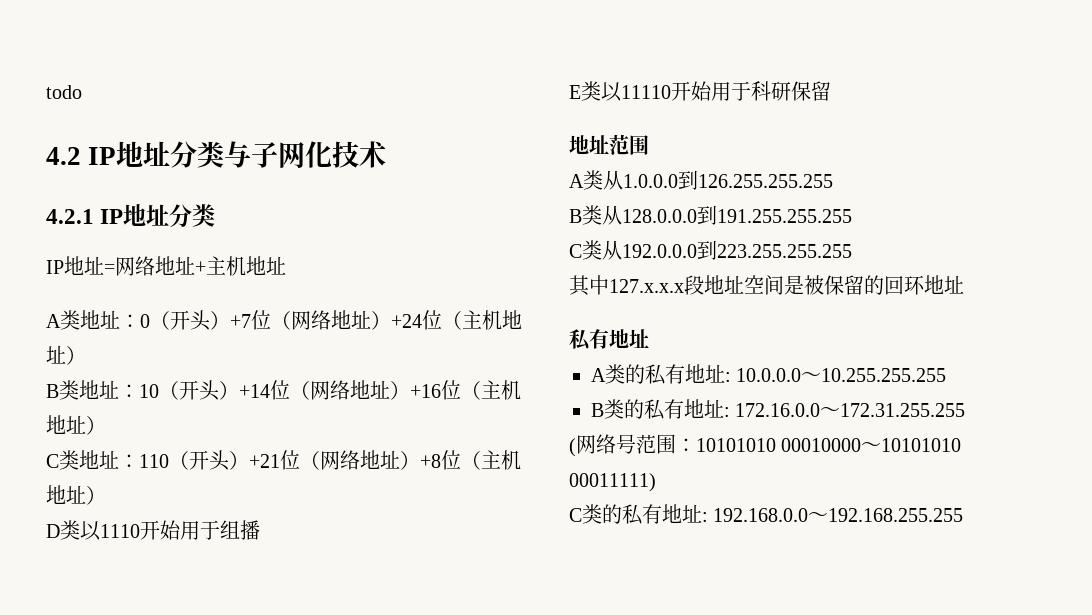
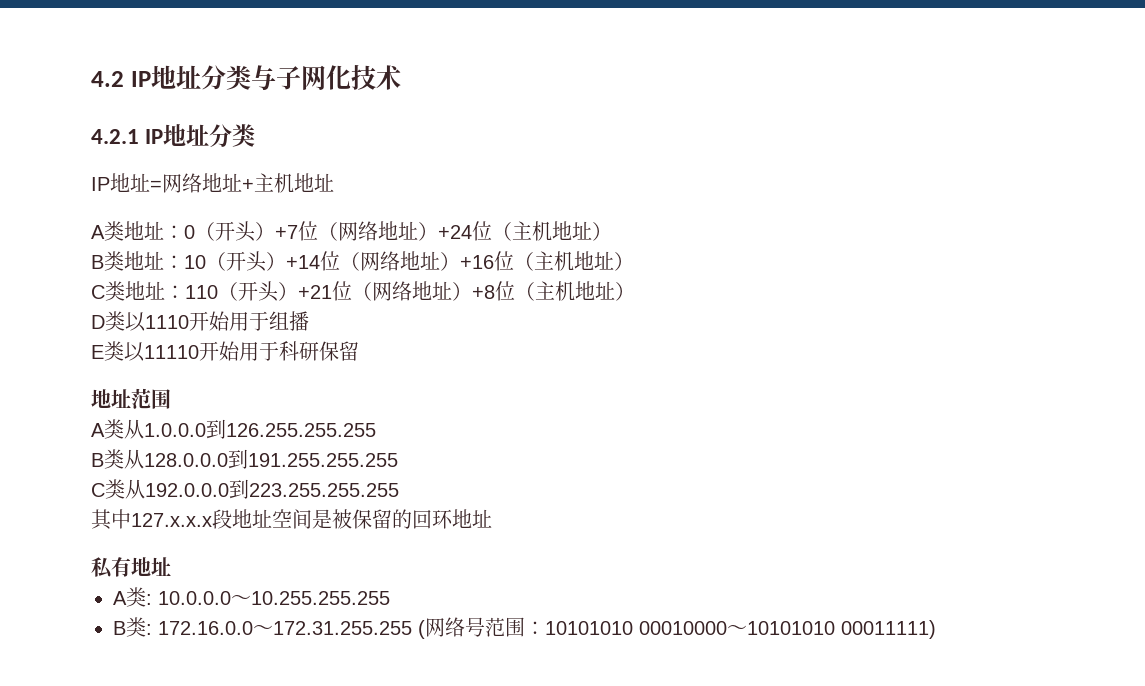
[46,85,82,99] todo // -> (91, 79) none
[625,364,725,385] 的私有地址 -> (146, 597) none
[624,399,724,420] 的私有地址 -> (146, 627) none
(966, 410) // -> (412, 628) none
[569,504,964,525] // C类的私有地址: 192.168.0.0～192.168.255.255 -> (936, 629) none

